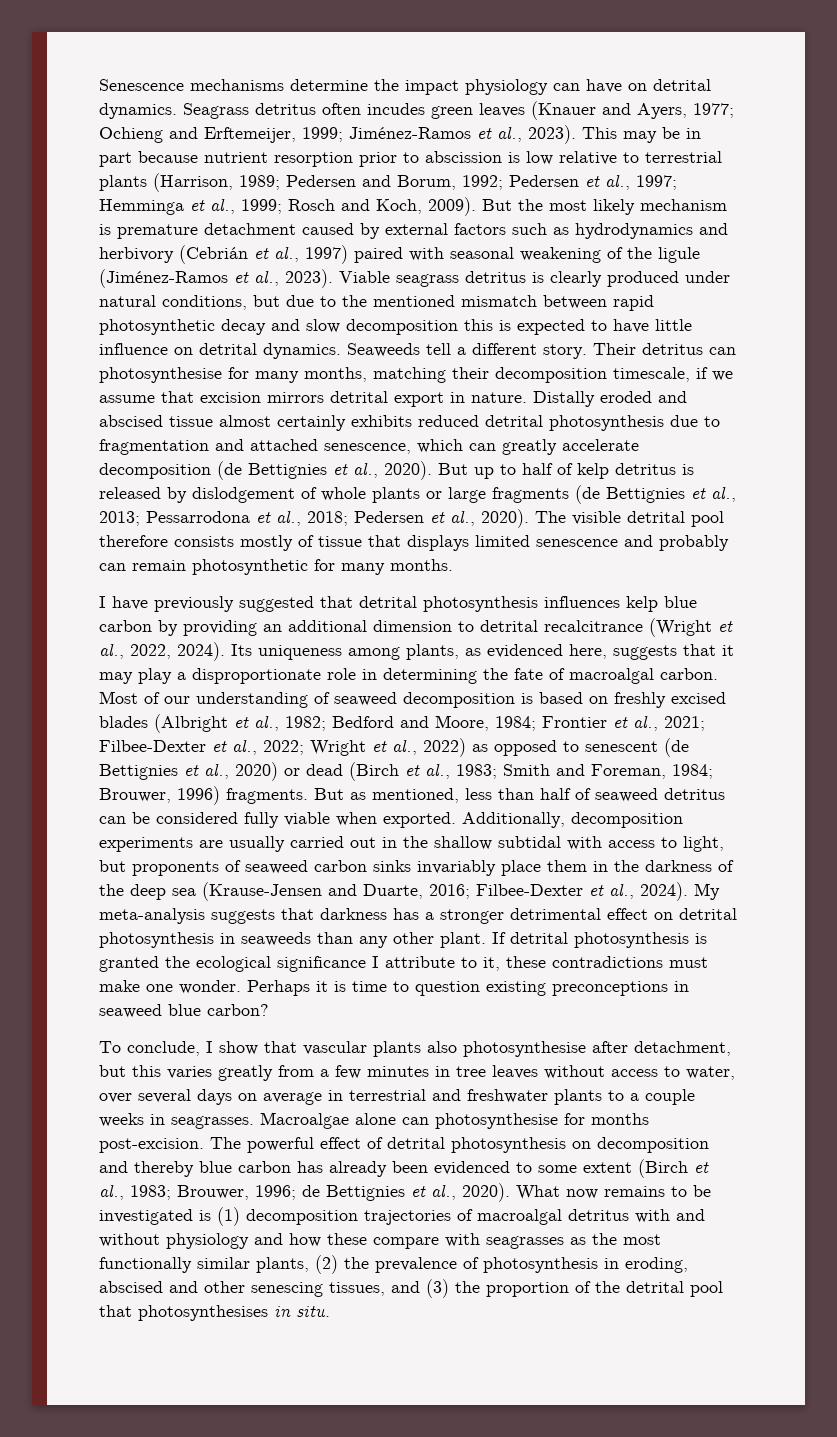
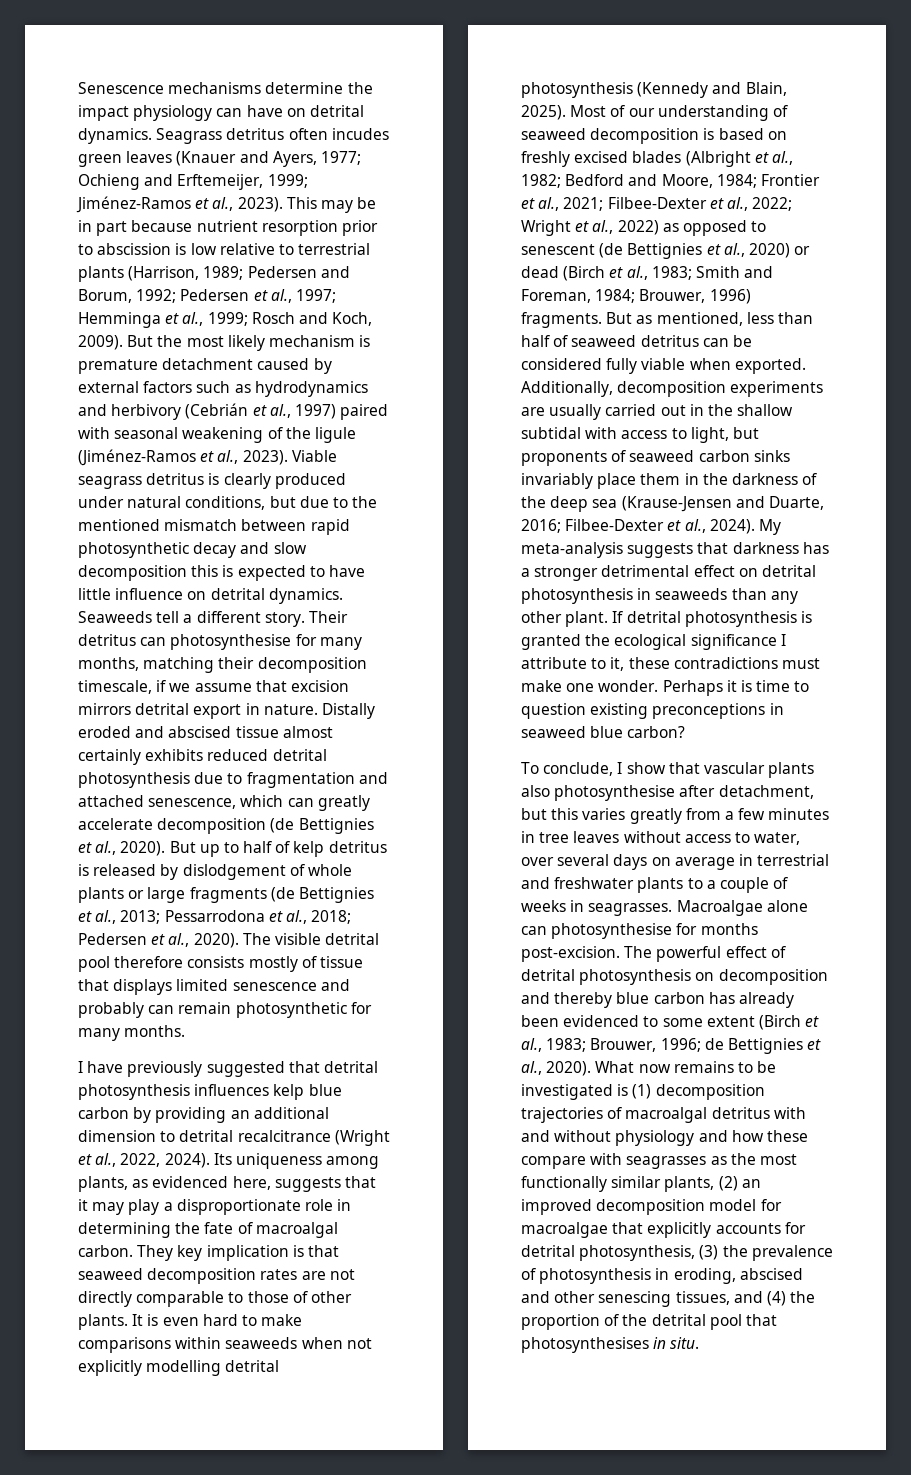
(718, 674) none -> [137,1245,339,1261] [78,1268,355,1284] [78,1291,352,1307] [78,1314,303,1330] [78,1337,372,1353] [78,1360,280,1376] [521,82,787,98] [521,105,566,120] They key implication is that seaweed decomposition rates are not directly comparable to those of other plants. It is even hard to make comparisons within seaweeds when not explicitly modelling detrital photosynthesis (Kennedy and Blain, 2025).
(695, 1097) none -> [773,877,789,889] of
(338, 1264) none -> [741,1179,761,1188] [521,1199,782,1215] [521,1222,806,1238] [521,1245,719,1261] an improved decomposition model for macroalgae that explicitly accounts for detrital photosynthesis, (3)
[426,1279,449,1298] (3) -> [766,1291,786,1306] (4)

